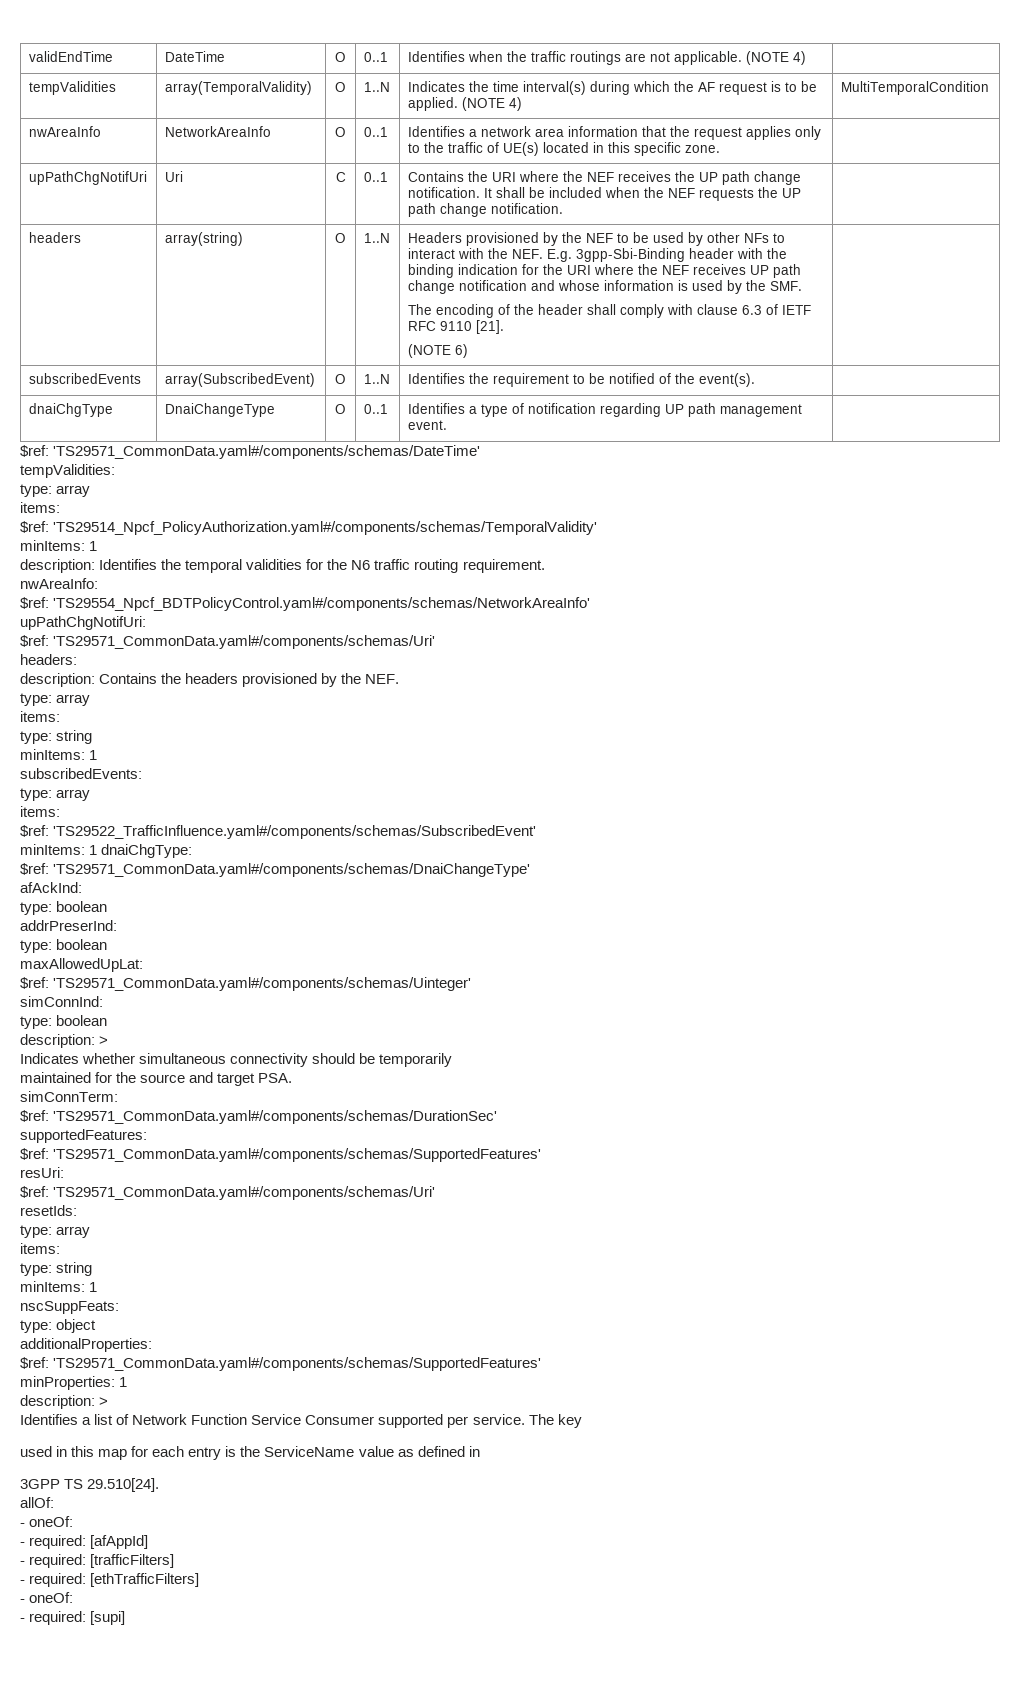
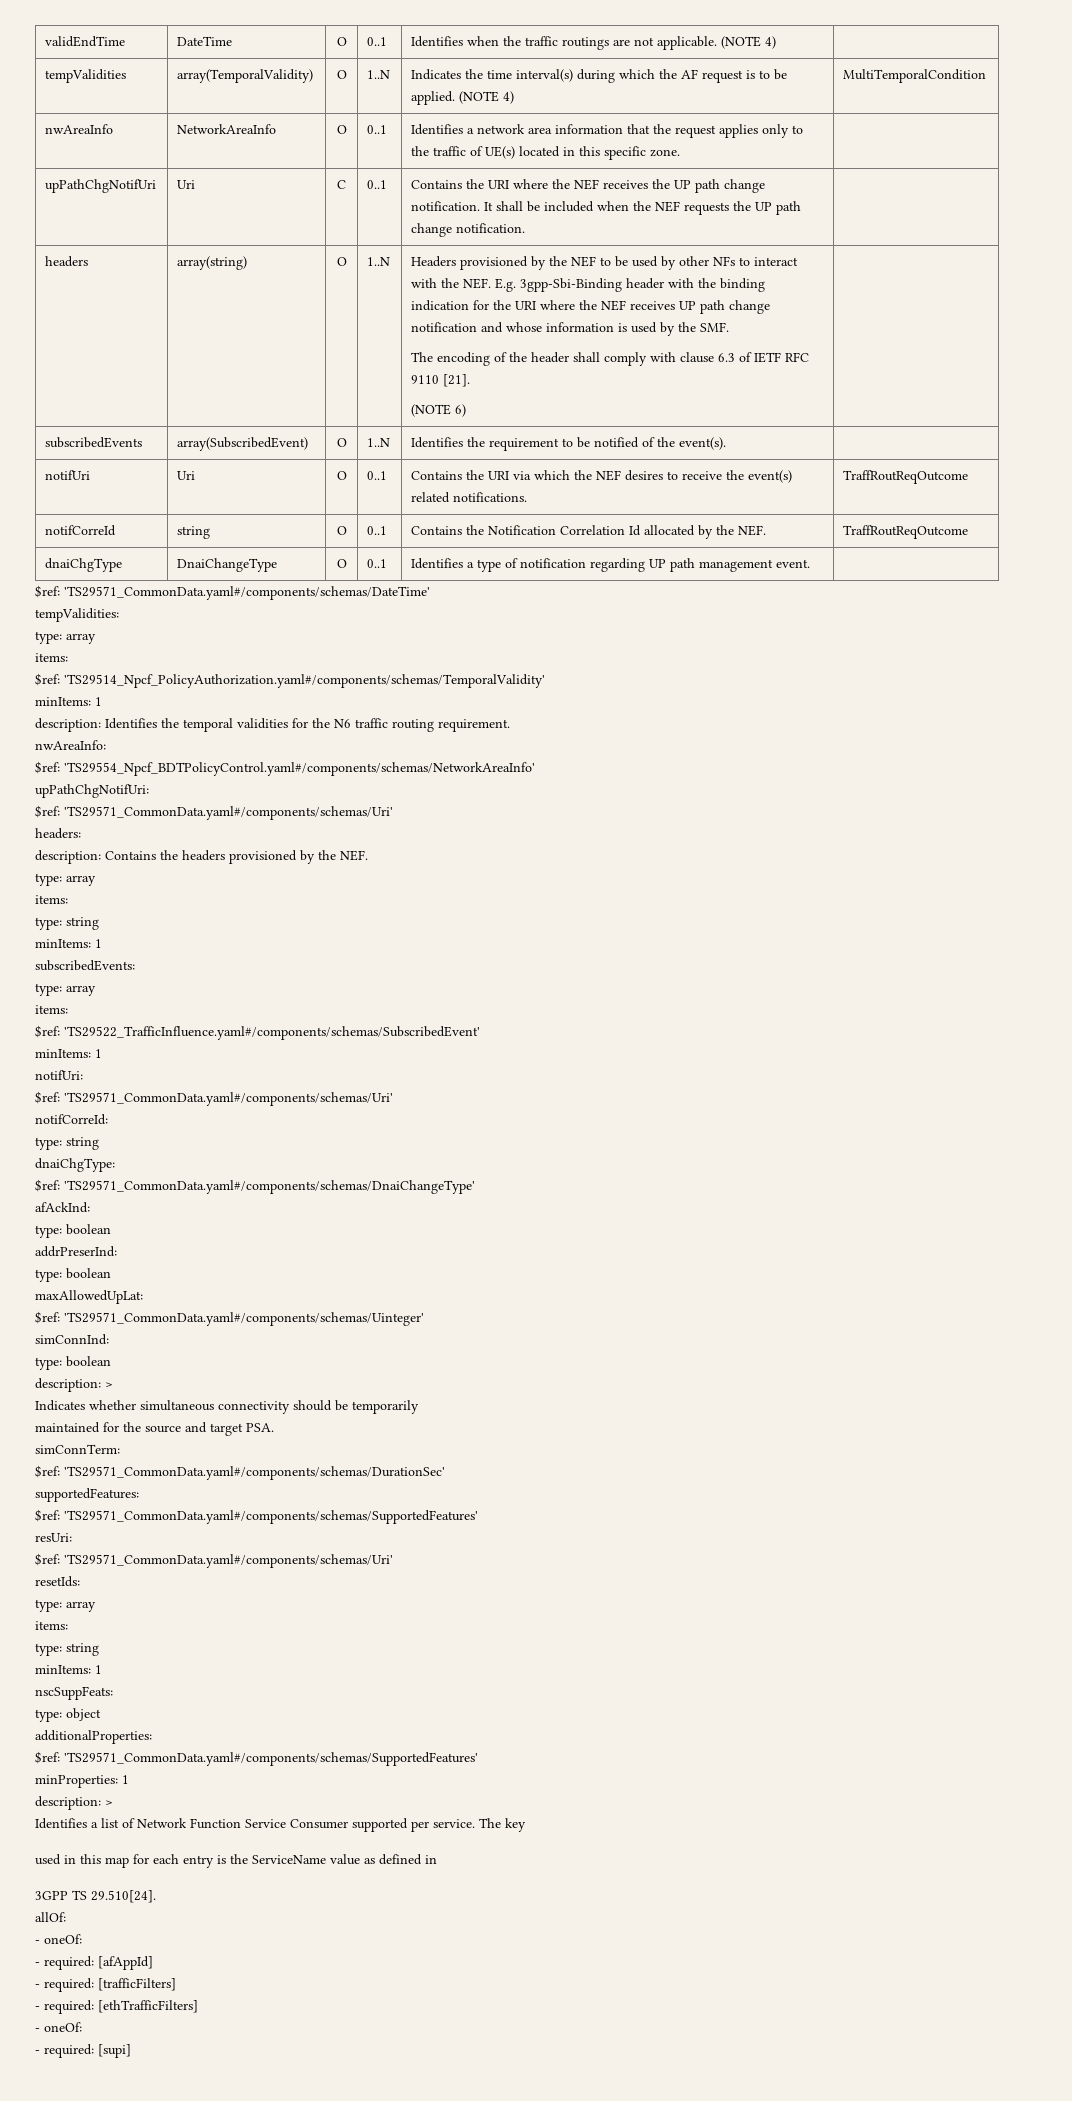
(755, 380) none -> [45,470,91,480] [177,471,196,480] [336,471,347,480] [367,471,388,480] [411,470,793,483] [411,492,528,503] [843,470,969,484] [45,525,117,536] [177,526,211,539] [336,526,347,535] [367,526,388,535] [411,525,767,539] [843,525,969,539] // notifUri | Uri | O | 0..1 | Contains the URI via which the NEF desires to receive the event(s) related notifications. | TraffRoutReqOutcome // notifCorreId | string | O | 0..1 | Contains the Notification Correlation Id allocated by the NEF. | TraffRoutReqOutcome
(98, 850) none -> [35,1070,83,1080] [35,1091,393,1106] [35,1114,108,1125] [35,1137,99,1150] // notifUri: // $ref: 'TS29571_CommonData.yaml#/components/schemas/Uri' // notifCorreId: // type: string //

